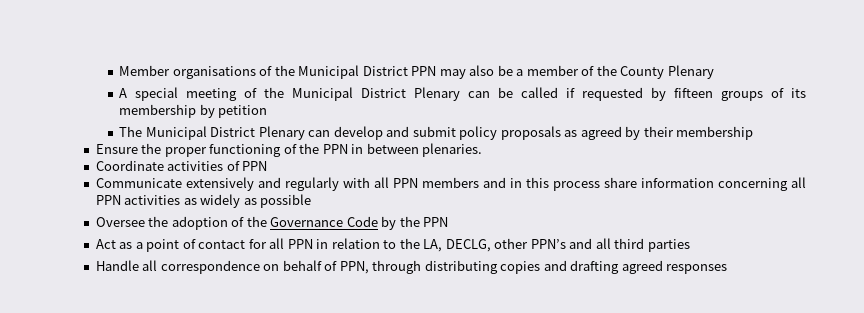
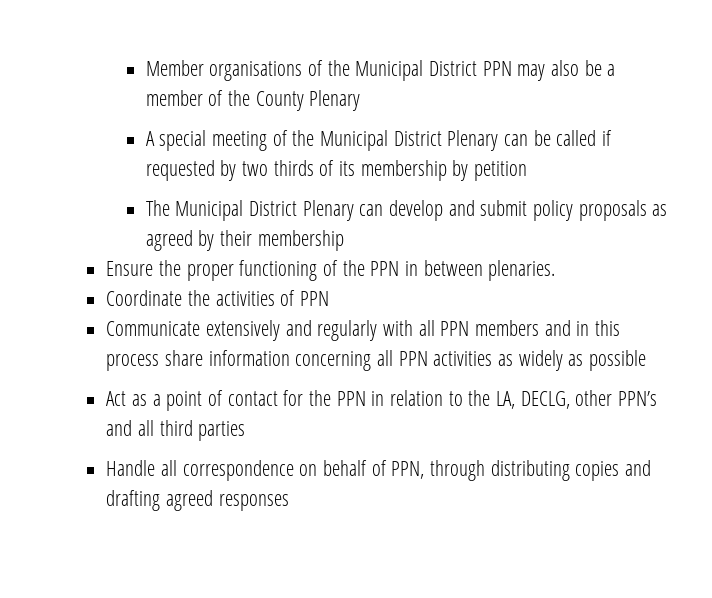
[674,88,764,101] fifteen groups -> [241,160,314,176] two thirds
(164, 165) none -> [188,290,211,306] the
[95,216,449,230] // Oversee the adoption of the Governance Code by the PPN -> (647, 360) none
[269,238,285,249] all -> [309,390,332,406] the

